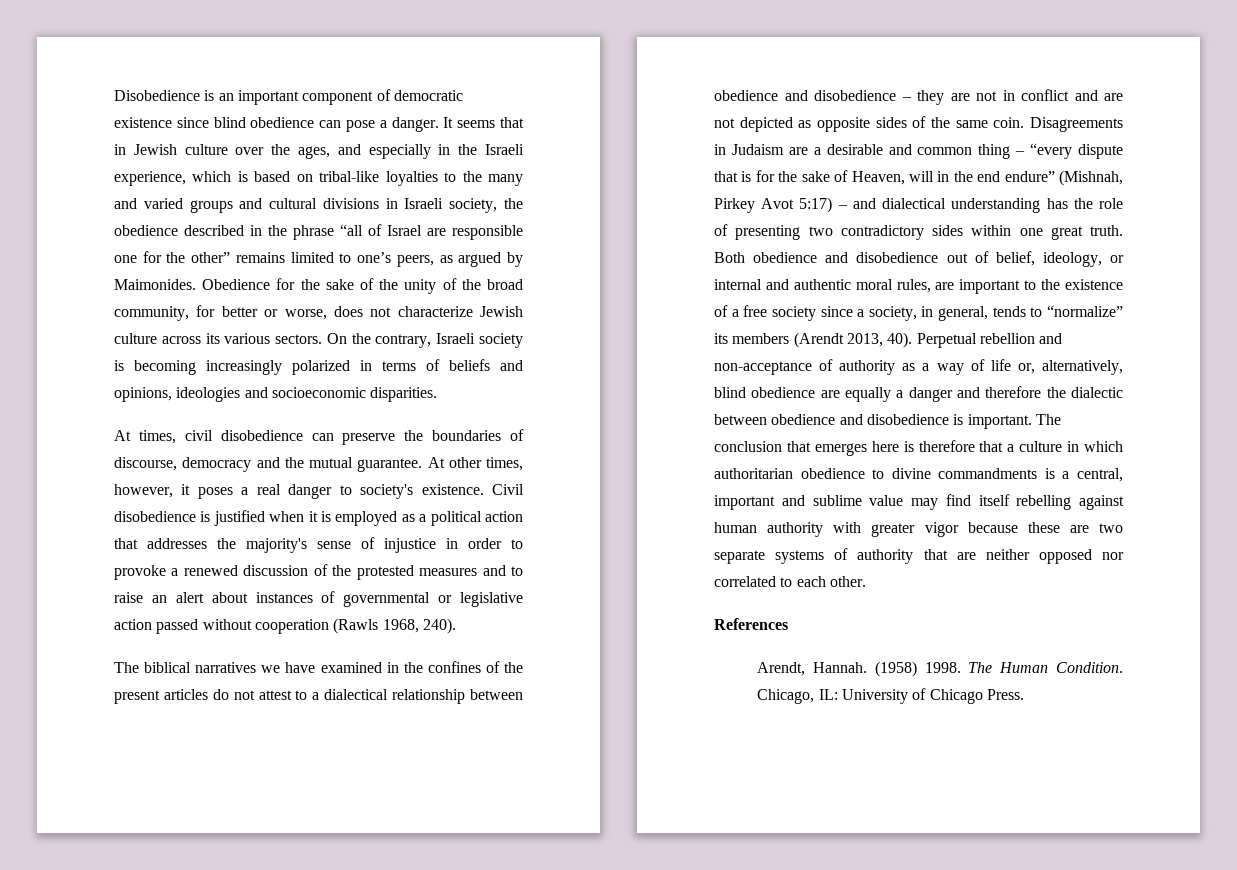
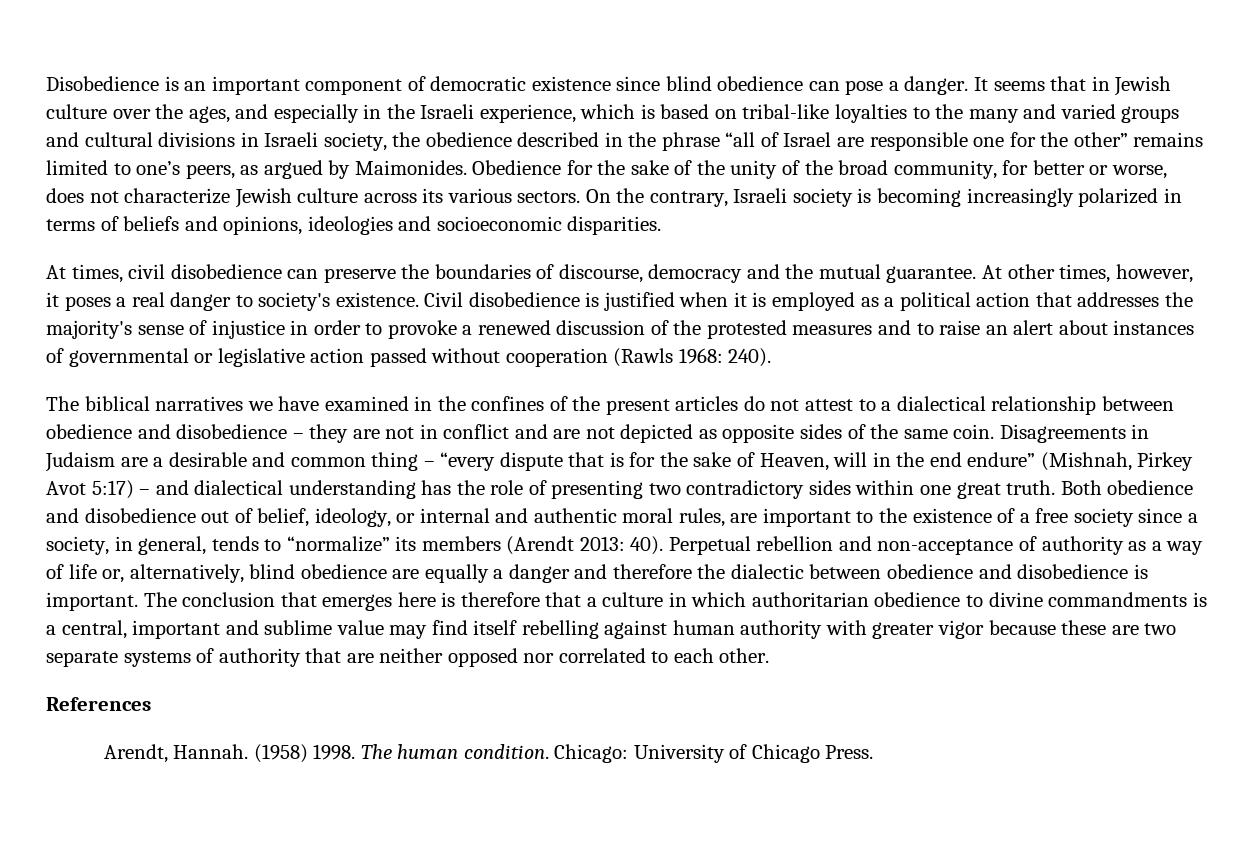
[382,619,419,633] 1968, -> [678,348,723,364] 1968:
[846,333,883,347] 2013, -> [579,536,625,551] 2013:
[999,662,1123,673] [757,689,838,704] Human Condition. Chicago, IL: -> [397,744,629,763] human condition. Chicago:

